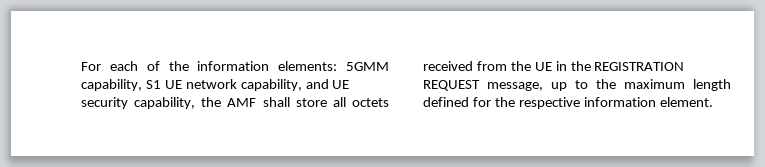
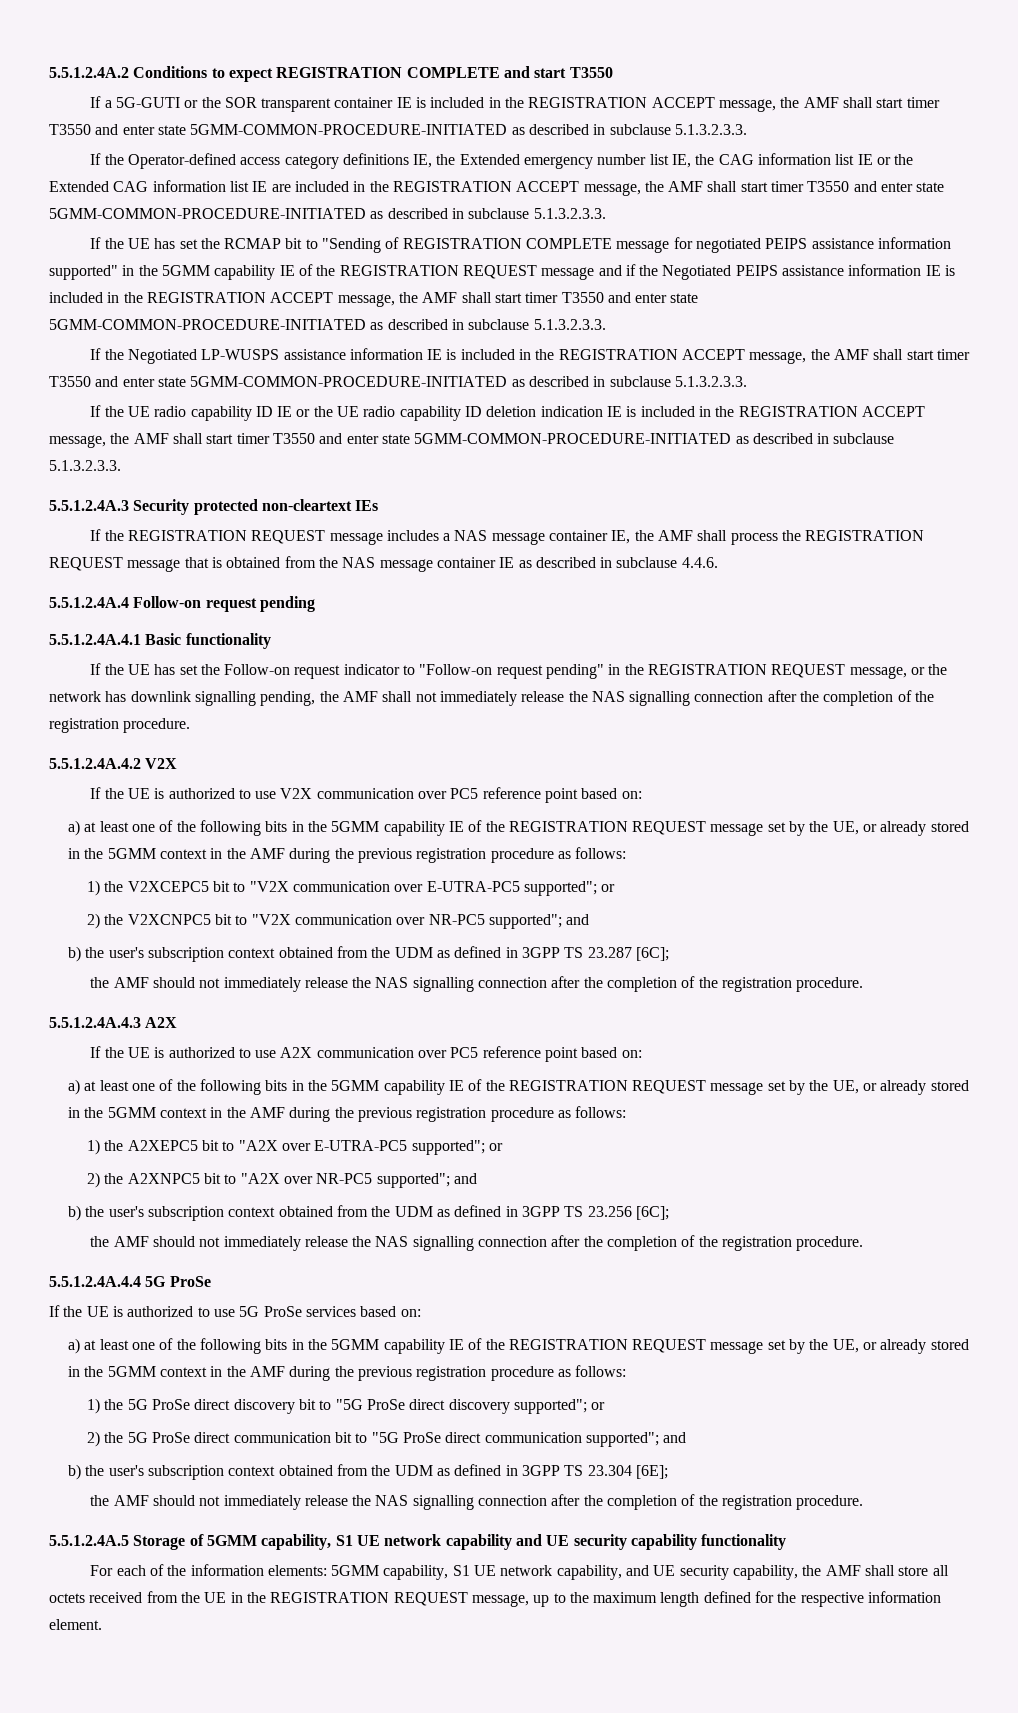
(81, 66) none -> [49,66,613,82] [90,96,940,112] [49,124,747,135] [90,153,914,169] [49,180,945,196] [49,208,606,219] [90,237,951,253] [49,264,956,280] [49,292,699,307] [49,319,606,330] [90,348,970,364] [49,376,747,387] [90,405,925,421] [49,433,895,448] [49,460,121,471] [49,499,379,515] [90,529,925,545] [49,556,718,572] [49,596,315,612] [49,633,271,649] [90,663,948,679] [49,690,935,706] [49,718,191,733] [49,758,178,769] [90,787,642,803] [68,820,969,836] [68,847,627,863] [87,880,616,896] [87,913,590,929] [68,946,669,962] [90,976,864,992] [49,1017,178,1028] [90,1046,642,1062] [68,1079,969,1095] [68,1106,627,1122] [87,1139,503,1155] [87,1172,477,1188] [68,1205,669,1221] [90,1235,864,1251] [49,1276,211,1287] [49,1305,421,1317] [68,1338,969,1354] [68,1365,627,1381] [87,1398,606,1414] [87,1431,687,1447] [68,1464,668,1480] [90,1494,864,1510] [49,1534,787,1550] 5.5.1.2.4A.2 Conditions to expect REGISTRATION COMPLETE and start T3550 // If a 5G-GUTI or the SOR transparent container IE is included in the REGISTRATION ACCEPT message, the AMF shall start timer T3550 and enter state 5GMM-COMMON-PROCEDURE-INITIATED as described in subclause 5.1.3.2.3.3. // If the Operator-defined access category definitions IE, the Extended emergency number list IE, the CAG information list IE or the Extended CAG information list IE are included in the REGISTRATION ACCEPT message, the AMF shall start timer T3550 and enter state 5GMM-COMMON-PROCEDURE-INITIATED as described in subclause 5.1.3.2.3.3. // If the UE has set the RCMAP bit to "Sending of REGISTRATION COMPLETE message for negotiated PEIPS assistance information supported" in the 5GMM capability IE of the REGISTRATION REQUEST message and if the Negotiated PEIPS assistance information IE is included in the REGISTRATION ACCEPT message, the AMF shall start timer T3550 and enter state 5GMM-COMMON-PROCEDURE-INITIATED as described in subclause 5.1.3.2.3.3. // If the Negotiated LP-WUSPS assistance information IE is included in the REGISTRATION ACCEPT message, the AMF shall start timer T3550 and enter state 5GMM-COMMON-PROCEDURE-INITIATED as described in subclause 5.1.3.2.3.3. // If the UE radio capability ID IE or the UE radio capability ID deletion indication IE is included in the REGISTRATION ACCEPT message, the AMF shall start timer T3550 and enter state 5GMM-COMMON-PROCEDURE-INITIATED as described in subclause 5.1.3.2.3.3. // 5.5.1.2.4A.3 Security protected non-cleartext IEs // If the REGISTRATION REQUEST message includes a NAS message container IE, the AMF shall process the REGISTRATION REQUEST message that is obtained from the NAS message container IE as described in subclause 4.4.6. // 5.5.1.2.4A.4 Follow-on request pending // 5.5.1.2.4A.4.1 Basic functionality // If the UE has set the Follow-on request indicator to "Follow-on request pending" in the REGISTRATION REQUEST message, or the network has downlink signalling pending, the AMF shall not immediately release the NAS signalling connection after the completion of the registration procedure. // 5.5.1.2.4A.4.2 V2X // If the UE is authorized to use V2X communication over PC5 reference point based on: // a) at least one of the following bits in the 5GMM capability IE of the REGISTRATION REQUEST message set by the UE, or already stored in the 5GMM context in the AMF during the previous registration procedure as follows: // 1) the V2XCEPC5 bit to "V2X communication over E-UTRA-PC5 supported"; or // 2) the V2XCNPC5 bit to "V2X communication over NR-PC5 supported"; and // b) the user's subscription context obtained from the UDM as defined in 3GPP TS 23.287 [6C]; // the AMF should not immediately release the NAS signalling connection after the completion of the registration procedure. // 5.5.1.2.4A.4.3 A2X // If the UE is authorized to use A2X communication over PC5 reference point based on: // a) at least one of the following bits in the 5GMM capability IE of the REGISTRATION REQUEST message set by the UE, or already stored in the 5GMM context in the AMF during the previous registration procedure as follows: // 1) the A2XEPC5 bit to "A2X over E-UTRA-PC5 supported"; or // 2) the A2XNPC5 bit to "A2X over NR-PC5 supported"; and // b) the user's subscription context obtained from the UDM as defined in 3GPP TS 23.256 [6C]; // the AMF should not immediately release the NAS signalling connection after the completion of the registration procedure. // 5.5.1.2.4A.4.4 5G ProSe // If the UE is authorized to use 5G ProSe services based on: // a) at least one of the following bits in the 5GMM capability IE of the REGISTRATION REQUEST message set by the UE, or already stored in the 5GMM context in the AMF during the previous registration procedure as follows: // 1) the 5G ProSe direct discovery bit to "5G ProSe direct discovery supported"; or // 2) the 5G ProSe direct communication bit to "5G ProSe direct communication supported"; and // b) the user's subscription context obtained from the UDM as defined in 3GPP TS 23.304 [6E]; // the AMF should not immediately release the NAS signalling connection after the completion of the registration procedure. // 5.5.1.2.4A.5 Storage of 5GMM capability, S1 UE network capability and UE security capability functionality //

